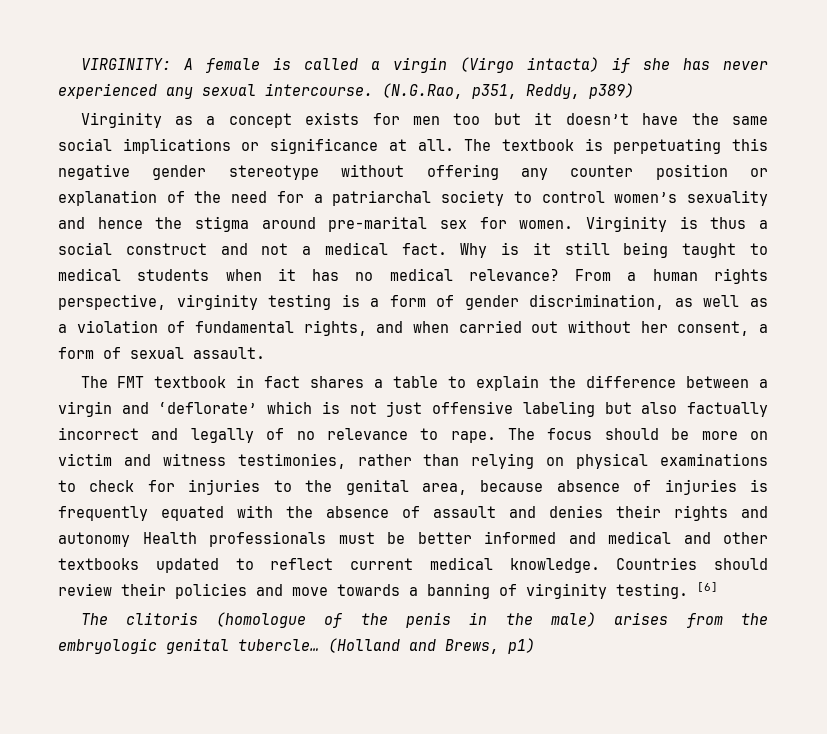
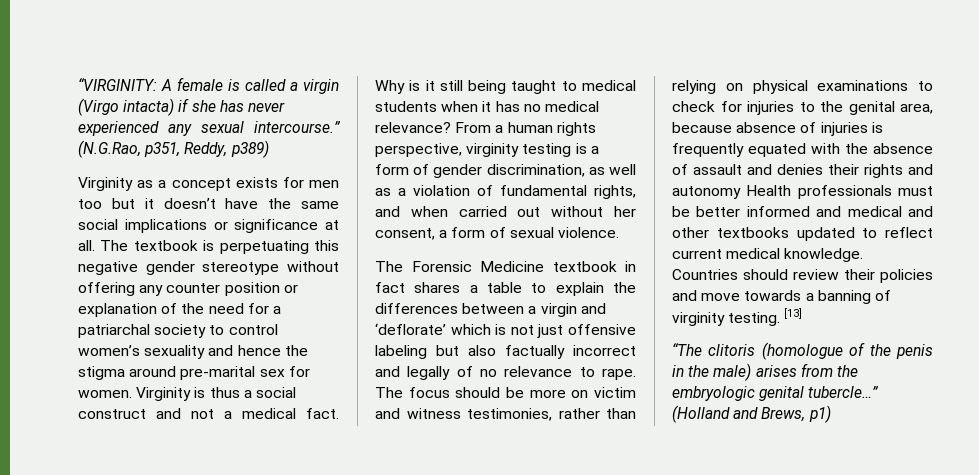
[80,58,171,70] VIRGINITY: -> [78,78,157,91] “VIRGINITY:
[265,83,373,96] intercourse. -> [254,121,340,133] intercourse.”
[193,347,265,359] [80,376,145,388] assault. // The FMT -> [557,227,619,238] [375,261,544,272] violence. // The Forensic Medicine
[586,375,677,388] difference -> [375,303,458,314] differences
[697,582,718,592] [80,613,108,625] [6] // The -> [784,308,803,319] [672,343,702,356] [13] // “The
[238,639,319,651] tubercle… -> [808,386,879,398] tubercle…”

